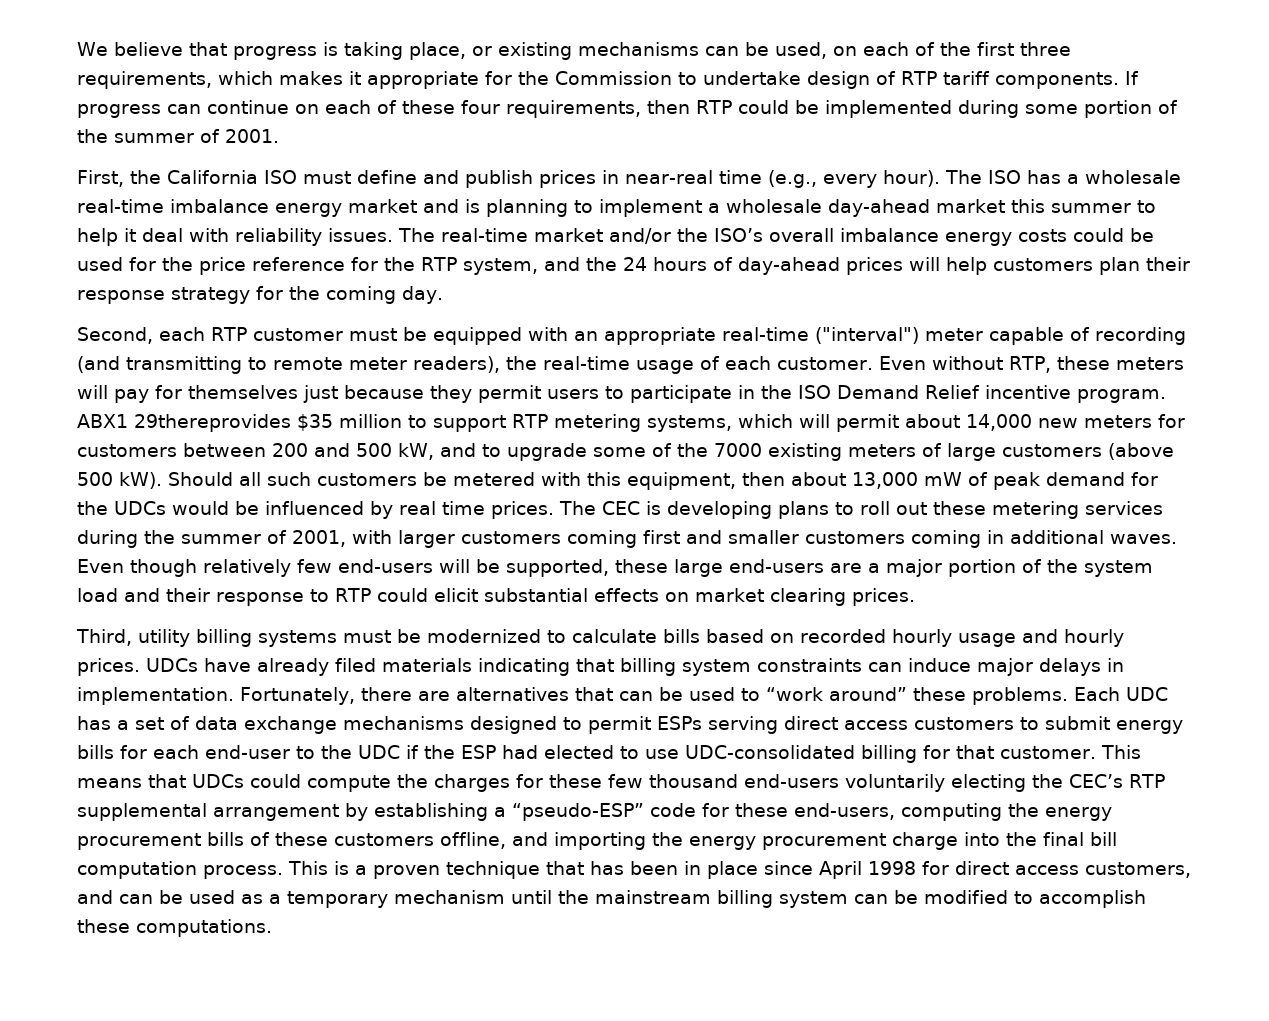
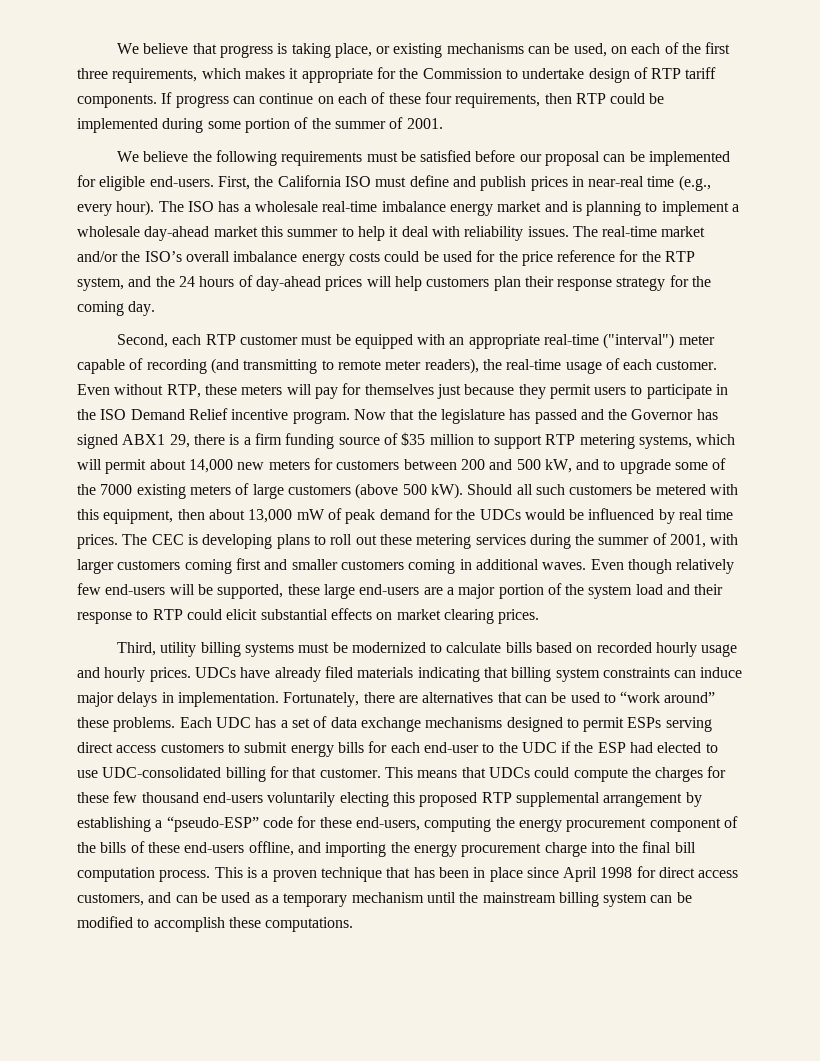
(279, 136) none -> [116,150,731,166] [77,175,214,191] We believe the following requirements must be satisfied before our proposal can be implemented for eligible end-users.
[77,414,291,432] ABX1 29thereprovides -> [353,409,718,424] [77,433,398,449] Now that the legislature has passed and the Governor has signed ABX1 29, there is a firm funding source of
[1032,774,1123,788] the CEC’s -> [392,792,478,807] this proposed
(201, 841) none -> [649,816,738,832] [77,842,96,853] component of the
[334,833,434,846] customers -> [184,842,245,853] end-users

